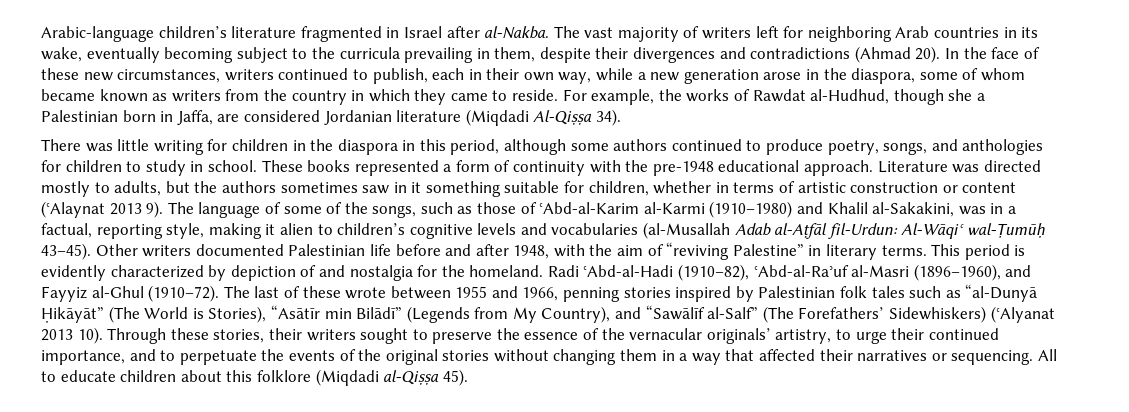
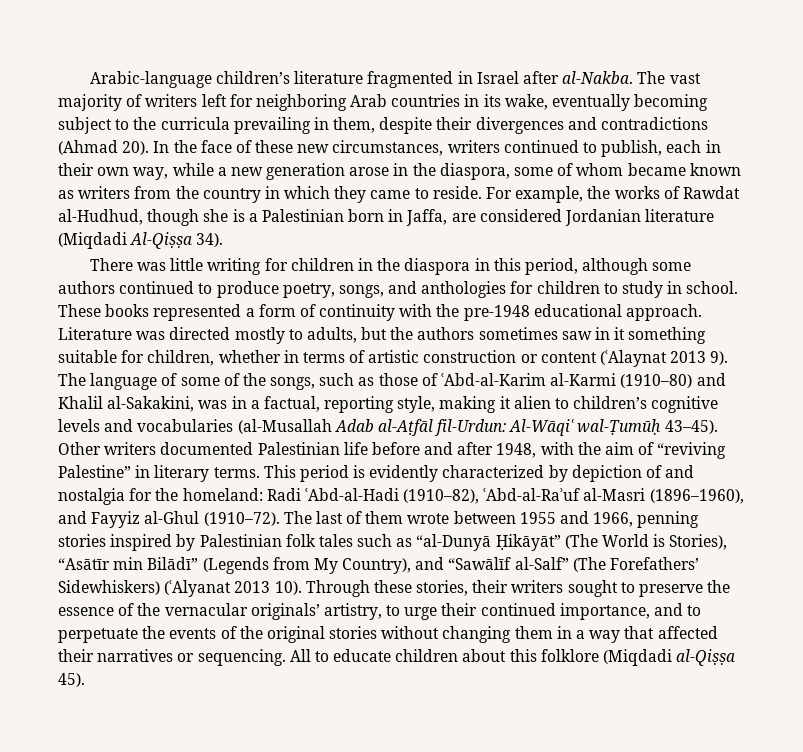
(973, 95) none -> [232,209,245,222] is
[709,201,793,218] (1910–1980) -> [620,374,693,388] (1910–80)
[469,265,544,277] homeland. -> [182,488,263,501] homeland:
[302,286,341,298] these -> [365,511,404,524] them

